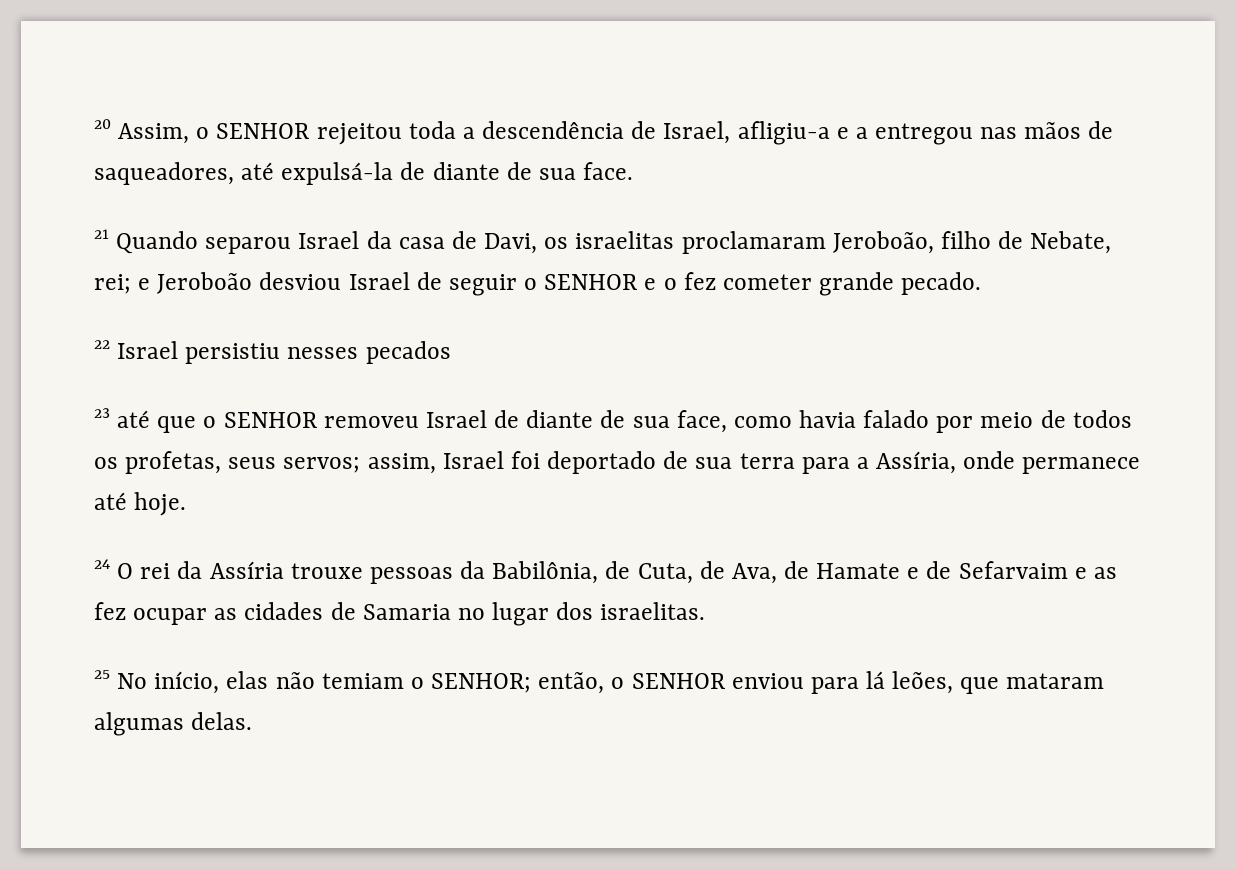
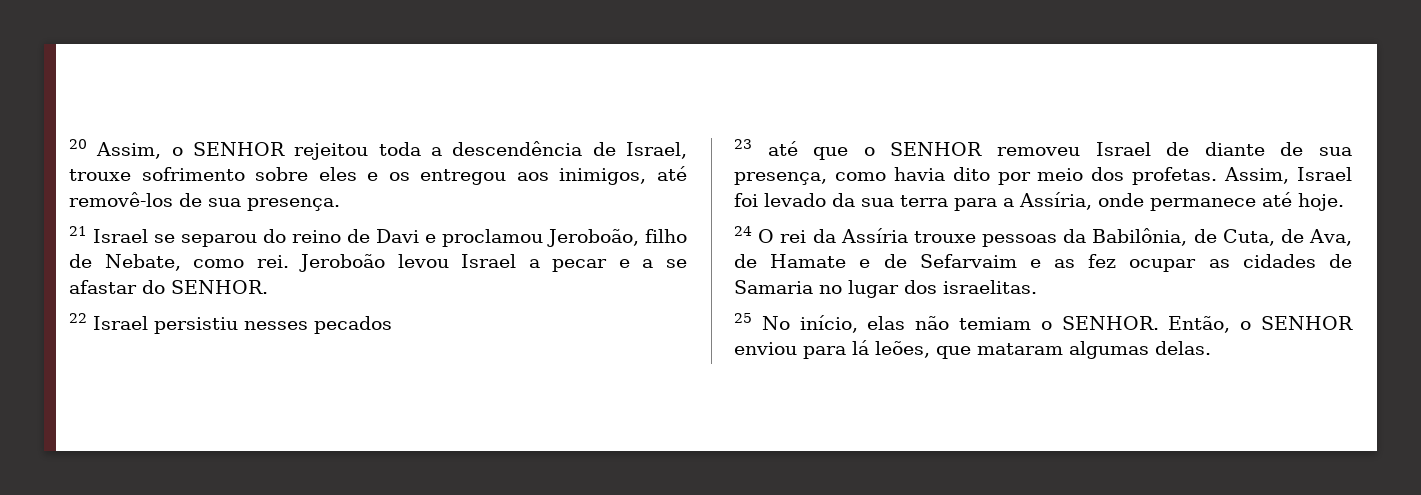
[737,121,1114,145] [94,162,634,185] afligiu-a e a entregou nas mãos de saqueadores, até expulsá-la de diante de sua face. -> [69,166,687,185] [69,192,340,211] trouxe sofrimento sobre eles e os entregou aos inimigos, até removê-los de sua presença.
[116,231,1112,254] [94,272,982,296] Quando separou Israel da casa de Davi, os israelitas proclamaram Jeroboão, filho de Nebate, rei; e Jeroboão desviou Israel de seguir o SENHOR e o fez cometer grande pecado. -> [93,229,687,247] [69,254,687,272] [69,280,268,294] Israel se separou do reino de Davi e proclamou Jeroboão, filho de Nebate, como rei. Jeroboão levou Israel a pecar e a se afastar do SENHOR.
[676,410,727,433] face, -> [734,172,827,185] presença,
[863,410,930,428] falado -> [952,167,990,181] dito
[1040,410,1132,428] [94,451,689,474] de todos os profetas, seus servos; assim, Israel foi deportado de -> [1091,167,1352,185] [734,193,855,207] dos profetas. Assim, Israel foi levado da
[431,672,605,694] SENHOR; então, -> [1061,316,1231,333] SENHOR. Então,

